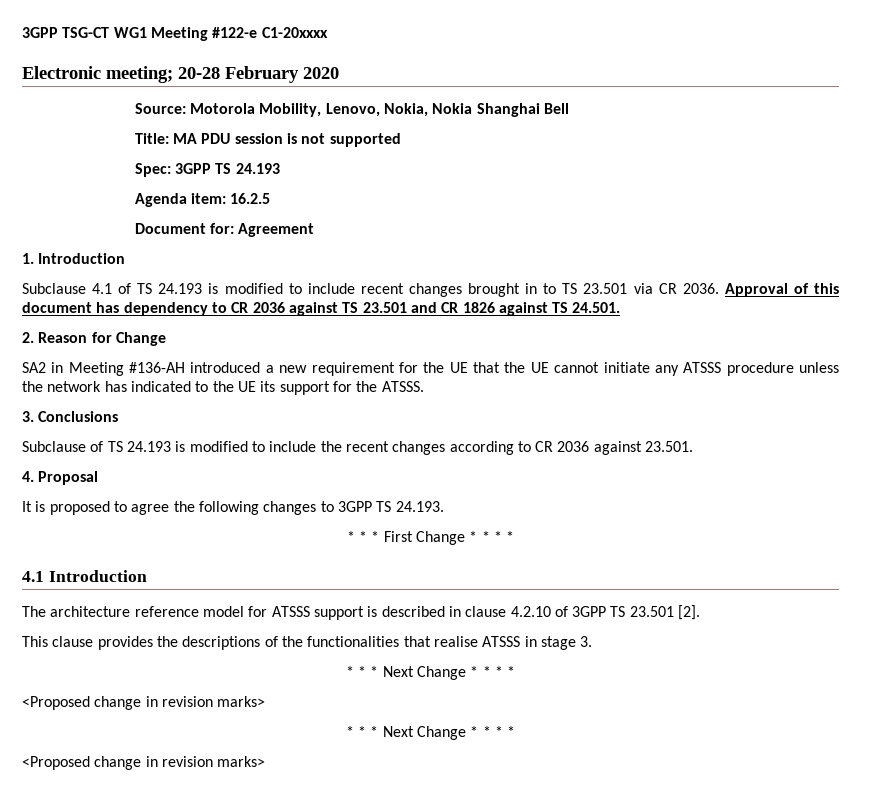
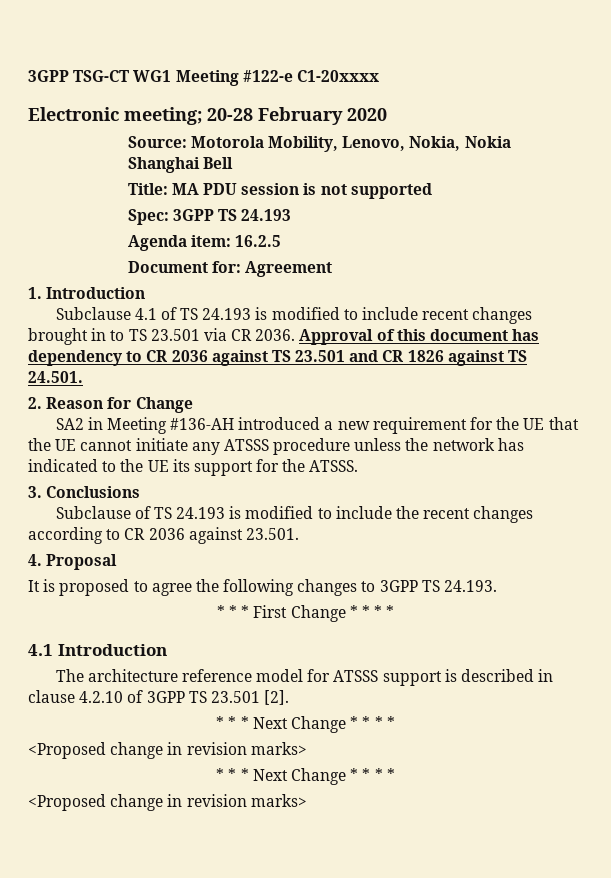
[22,636,593,650] // This clause provides the descriptions of the functionalities that realise ATSSS in stage 3. -> (290, 697) none

